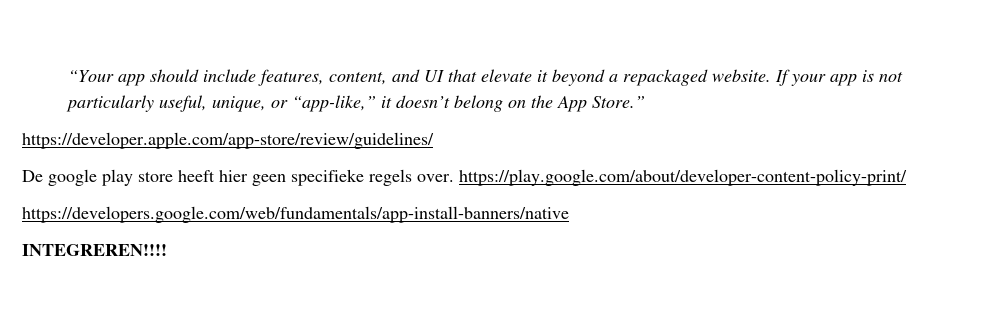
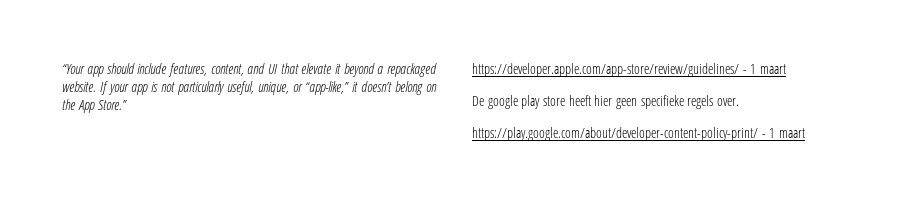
(434, 140) none -> [742,64,786,74] - 1 maart
(454, 178) none -> (739, 102) //
[22,206,569,223] [22,244,167,256] // https://developers.google.com/web/fundamentals/app-install-banners/native // INTEGREREN!!!! -> [761,128,805,138] - 1 maart

